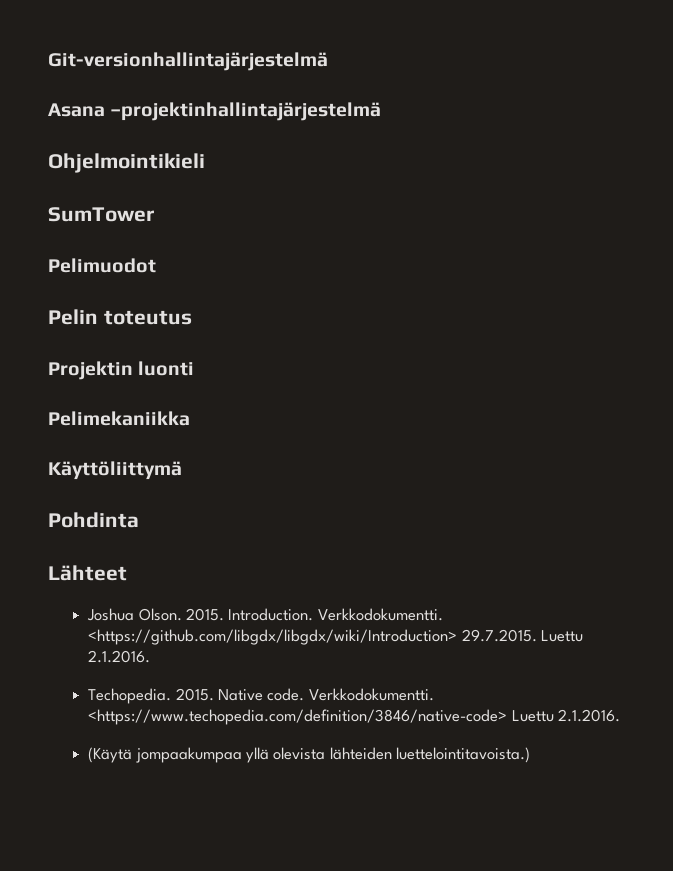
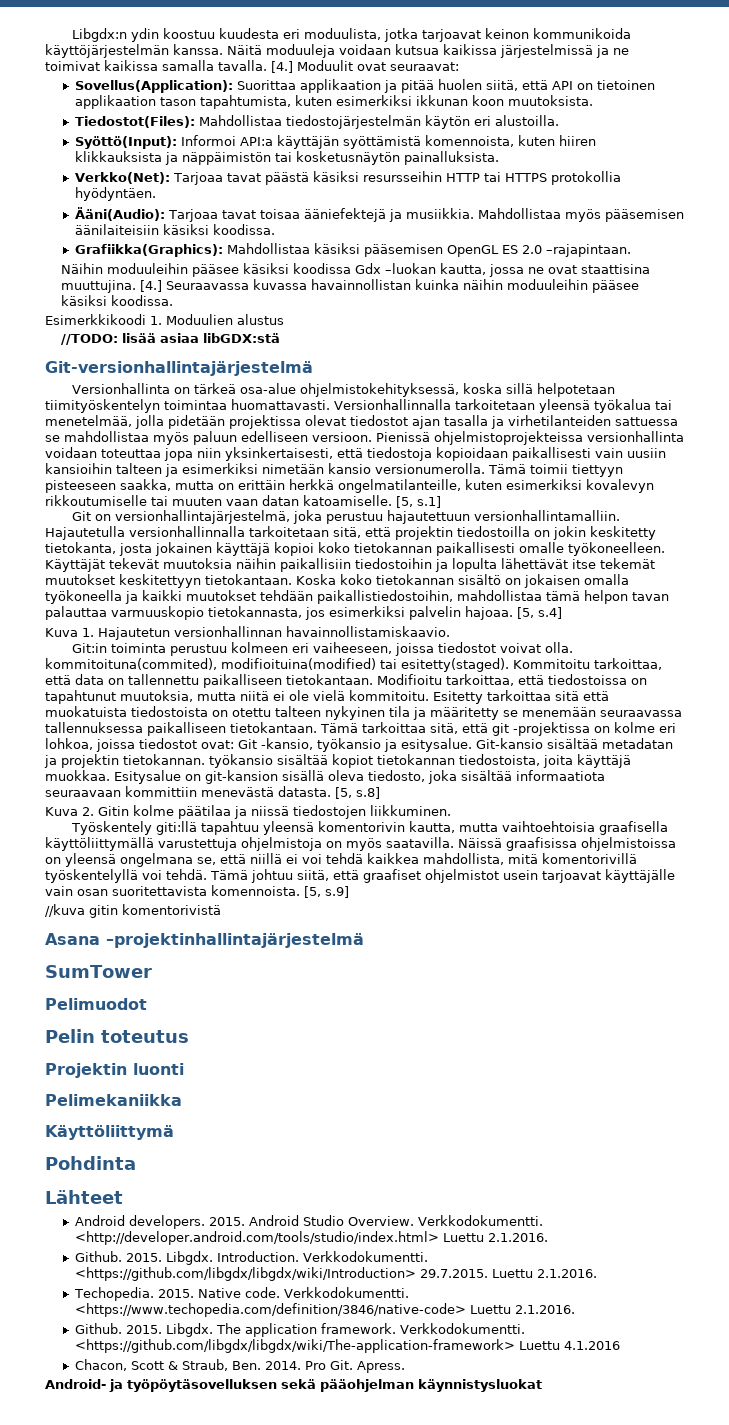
[48,52,328,71] Git-versionhallintajärjestelmä -> [71,28,631,42] [45,44,629,58] [45,60,459,73] [74,79,655,93] [74,95,593,109] [74,115,559,129] [74,135,596,149] [74,151,499,165] [74,171,621,185] [74,187,156,201] [74,207,684,222] [74,224,275,235] [74,243,631,257] [60,263,650,277] [60,279,639,293] [60,295,173,306] [45,314,284,325] [60,333,280,345] [45,361,313,376] [71,383,615,397] [45,399,672,413] [45,415,678,429] [45,431,684,445] [45,447,666,461] [45,463,623,477] [45,479,654,493] [45,495,441,508] [71,510,620,524] [45,526,656,540] [45,542,665,556] [45,558,655,572] [45,574,629,588] [45,590,669,604] [45,606,562,620] [45,626,450,640] [71,642,573,656] [45,658,662,672] [45,674,647,688] [45,690,609,704] [45,706,682,720] [45,722,676,736] [45,738,673,752] [44,754,631,768] [45,770,605,784] [45,786,380,799] [45,805,451,819] [70,821,668,835] [45,837,676,851] [45,853,637,867] [45,869,675,883] [45,885,349,898] [45,904,221,918] Libgdx:n ydin koostuu kuudesta eri moduulista, jotka tarjoavat keinon kommunikoida käyttöjärjestelmän kanssa. Näitä moduuleja voidaan kutsua kaikissa järjestelmissä ja ne toimivat kaikissa samalla tavalla. [4.] Moduulit ovat seuraavat: // Sovellus(Application): Suorittaa applikaation ja pitää huolen siitä, että API on tietoinen applikaation tason tapahtumista, kuten esimerkiksi ikkunan koon muutoksista. // Tiedostot(Files): Mahdollistaa tiedostojärjestelmän käytön eri alustoilla. // Syöttö(Input): Informoi API:a käyttäjän syöttämistä komennoista, kuten hiiren klikkauksista ja näppäimistön tai kosketusnäytön painalluksista. // Verkko(Net): Tarjoaa tavat päästä käsiksi resursseihin HTTP tai HTTPS protokollia hyödyntäen. // Ääni(Audio): Tarjoaa tavat toisaa ääniefektejä ja musiikkia. Mahdollistaa myös pääsemisen äänilaiteisiin käsiksi koodissa. // Grafiikka(Graphics): Mahdollistaa käsiksi pääsemisen OpenGL ES 2.0 –rajapintaan. // Näihin moduuleihin pääsee käsiksi koodissa Gdx –luokan kautta, jossa ne ovat staattisina muuttujina. [4.] Seuraavassa kuvassa havainnollistan kuinka näihin moduuleihin pääsee käsiksi koodissa. // Esimerkkikoodi 1. Moduulien alustus // //TODO: lisää asiaa libGDX:stä // Git-versionhallintajärjestelmä // Versionhallinta on tärkeä osa-alue ohjelmistokehityksessä, koska sillä helpotetaan tiimityöskentelyn toimintaa huomattavasti. Versionhallinnalla tarkoitetaan yleensä työkalua tai menetelmää, jolla pidetään projektissa olevat tiedostot ajan tasalla ja virhetilanteiden sattuessa se mahdollistaa myös paluun edelliseen versioon. Pienissä ohjelmistoprojekteissa versionhallinta voidaan toteuttaa jopa niin yksinkertaisesti, että tiedostoja kopioidaan paikallisesti vain uusiin kansioihin talteen ja esimerkiksi nimetään kansio versionumerolla. Tämä toimii tiettyyn pisteeseen saakka, mutta on erittäin herkkä ongelmatilanteille, kuten esimerkiksi kovalevyn rikkoutumiselle tai muuten vaan datan katoamiselle. [5, s.1] // Git on versionhallintajärjestelmä, joka perustuu hajautettuun versionhallintamalliin. Hajautetulla versionhallinnalla tarkoitetaan sitä, että projektin tiedostoilla on jokin keskitetty tietokanta, josta jokainen käyttäjä kopioi koko tietokannan paikallisesti omalle työkoneelleen. Käyttäjät tekevät muutoksia näihin paikallisiin tiedostoihin ja lopulta lähettävät itse tekemät muutokset keskitettyyn tietokantaan. Koska koko tietokannan sisältö on jokaisen omalla työkoneella ja kaikki muutokset tehdään paikallistiedostoihin, mahdollistaa tämä helpon tavan palauttaa varmuuskopio tietokannasta, jos esimerkiksi palvelin hajoaa. [5, s.4] // Kuva 1. Hajautetun versionhallinnan havainnollistamiskaavio. // Git:in toiminta perustuu kolmeen eri vaiheeseen, joissa tiedostot voivat olla. kommitoituna(commited), modifioituina(modified) tai esitetty(staged). Kommitoitu tarkoittaa, että data on tallennettu paikalliseen tietokantaan. Modifioitu tarkoittaa, että tiedostoissa on tapahtunut muutoksia, mutta niitä ei ole vielä kommitoitu. Esitetty tarkoittaa sitä että muokatuista tiedostoista on otettu talteen nykyinen tila ja määritetty se menemään seuraavassa tallennuksessa paikalliseen tietokantaan. Tämä tarkoittaa sitä, että git -projektissa on kolme eri lohkoa, joissa tiedostot ovat: Git -kansio, työkansio ja esitysalue. Git-kansio sisältää metadatan ja projektin tietokannan. työkansio sisältää kopiot tietokannan tiedostoista, joita käyttäjä muokkaa. Esitysalue on git-kansion sisällä oleva tiedosto, joka sisältää informaatiota seuraavaan kommittiin menevästä datasta. [5, s.8] // Kuva 2. Gitin kolme päätilaa ja niissä tiedostojen liikkuminen. // Työskentely giti:llä tapahtuu yleensä komentorivin kautta, mutta vaihtoehtoisia graafisella käyttöliittymällä varustettuja ohjelmistoja on myös saatavilla. Näissä graafisissa ohjelmistoissa on yleensä ongelmana se, että niillä ei voi tehdä kaikkea mahdollista, mitä komentorivillä työskentelyllä voi tehdä. Tämä johtuu siitä, että graafiset ohjelmistot usein tarjoavat käyttäjälle vain osan suoritettavista komennoista. [5, s.9] // //kuva gitin komentorivistä
[48,153,205,173] // Ohjelmointikieli -> (364, 940) none
[87,608,224,621] Joshua Olson. 2015. -> [74,1215,543,1229] [74,1231,548,1245] [74,1251,213,1265] Android developers. 2015. Android Studio Overview. Verkkodokumentti. <http://developer.android.com/tools/studio/index.html> Luettu 2.1.2016. // Github. 2015. Libgdx.
[88,747,531,763] (Käytä jompaakumpaa yllä olevista lähteiden luettelointitavoista.) -> [74,1323,525,1337] [74,1339,620,1353] [74,1359,405,1373] [45,1379,542,1392] Github. 2015. Libgdx. The application framework. Verkkodokumentti. <https://github.com/libgdx/libgdx/wiki/The-application-framework> Luettu 4.1.2016 // Chacon, Scott & Straub, Ben. 2014. Pro Git. Apress. // Android- ja työpöytäsovelluksen sekä pääohjelman käynnistysluokat

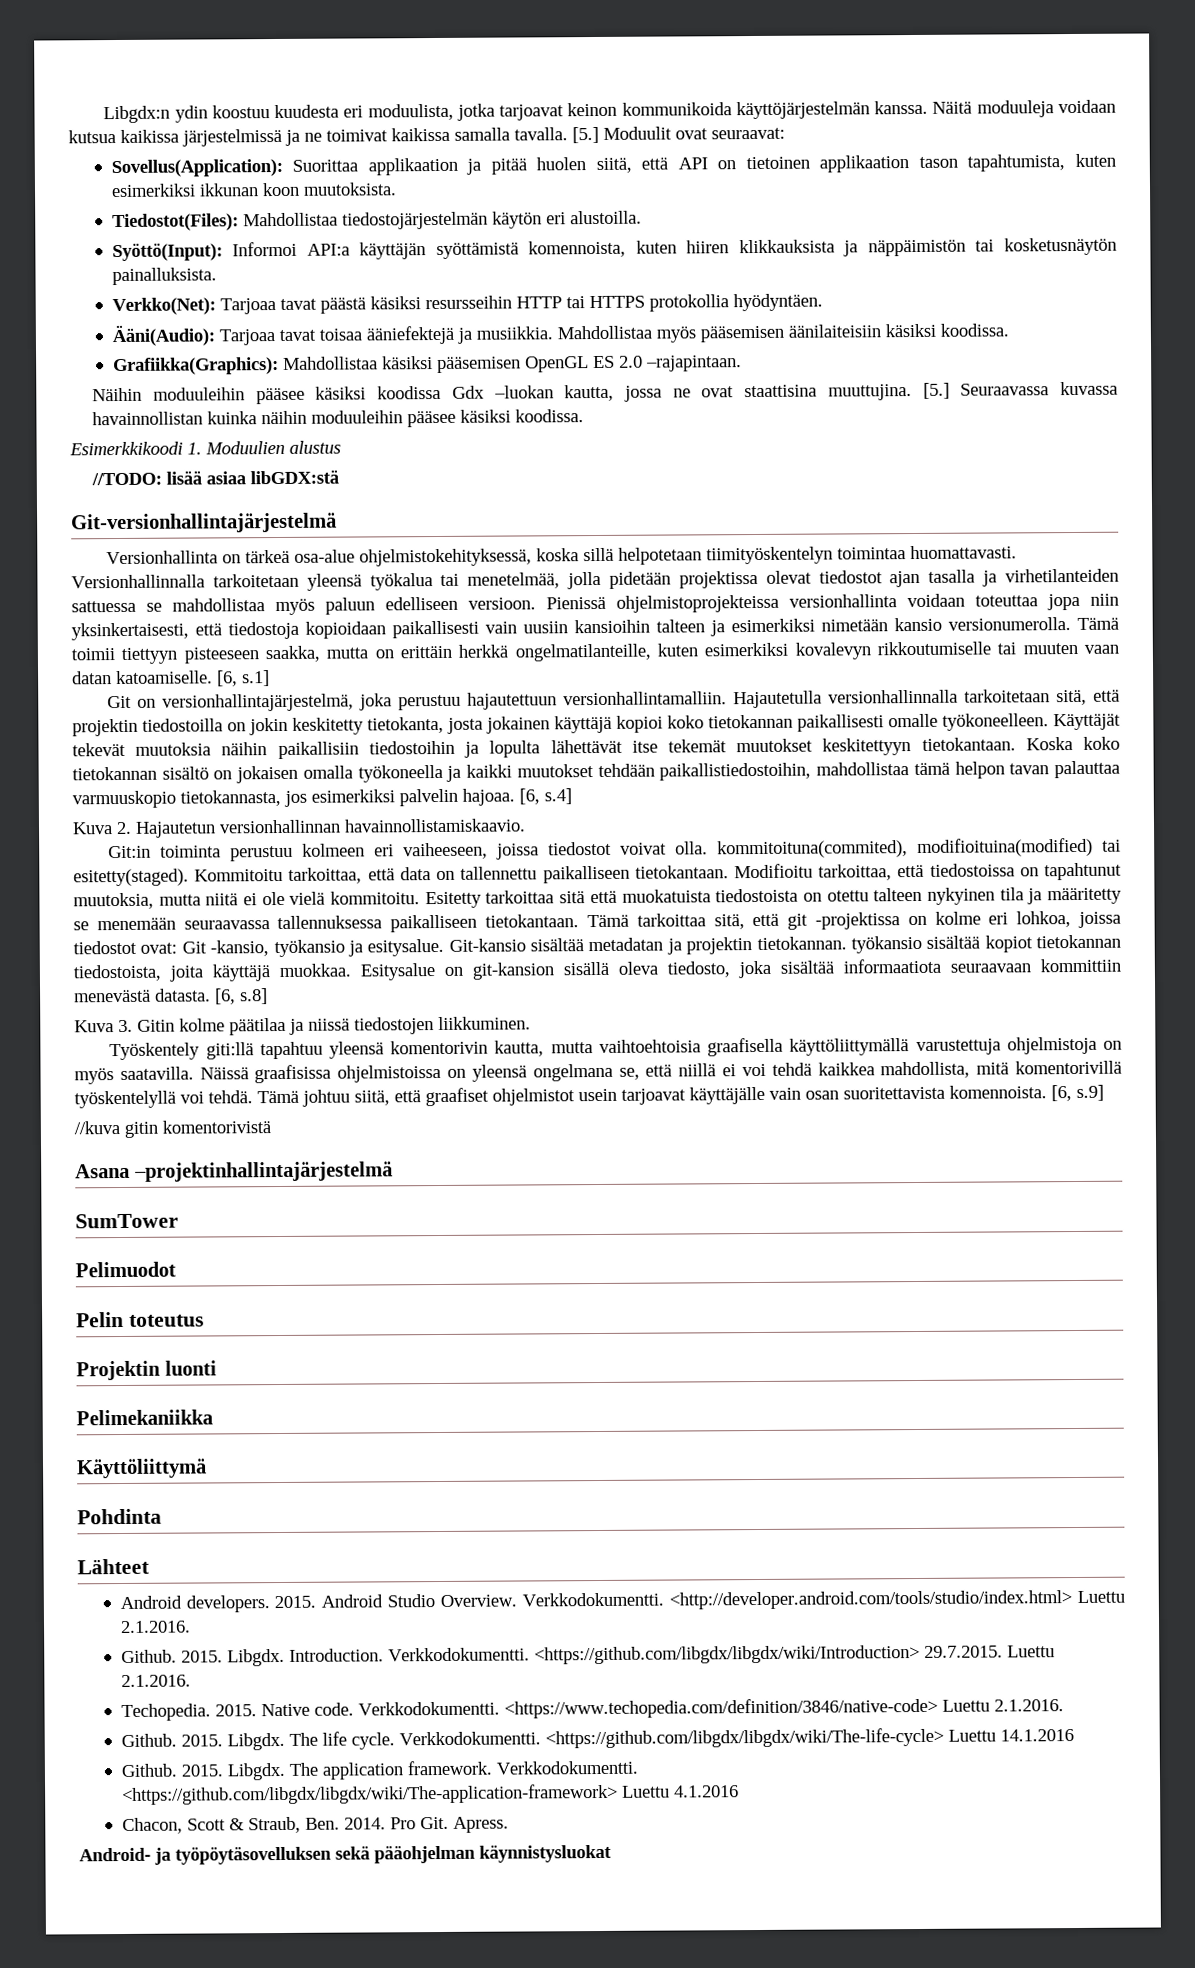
[271,61,293,73] [4.] -> [572,126,599,144] [5.]
[139,280,162,292] [4.] -> [922,382,950,399] [5.]
[396,496,413,508] [5, -> [217,670,238,687] [6,
[517,607,534,619] [5, -> [519,788,540,805] [6,
[82,628,94,637] 1. -> [116,821,132,835] 2.
[335,787,352,799] [5, -> [215,988,236,1005] [6,
[82,807,94,816] 2. -> [118,1019,133,1033] 3.
[304,886,321,898] [5, -> [1051,1085,1072,1102] [6,
(575, 1309) none -> [120,1727,1074,1751] // Github. 2015. Libgdx. The life cycle. Verkkodokumentti. <https://github.com/libgdx/libgdx/wiki/The-life-cycle> Luettu 14.1.2016

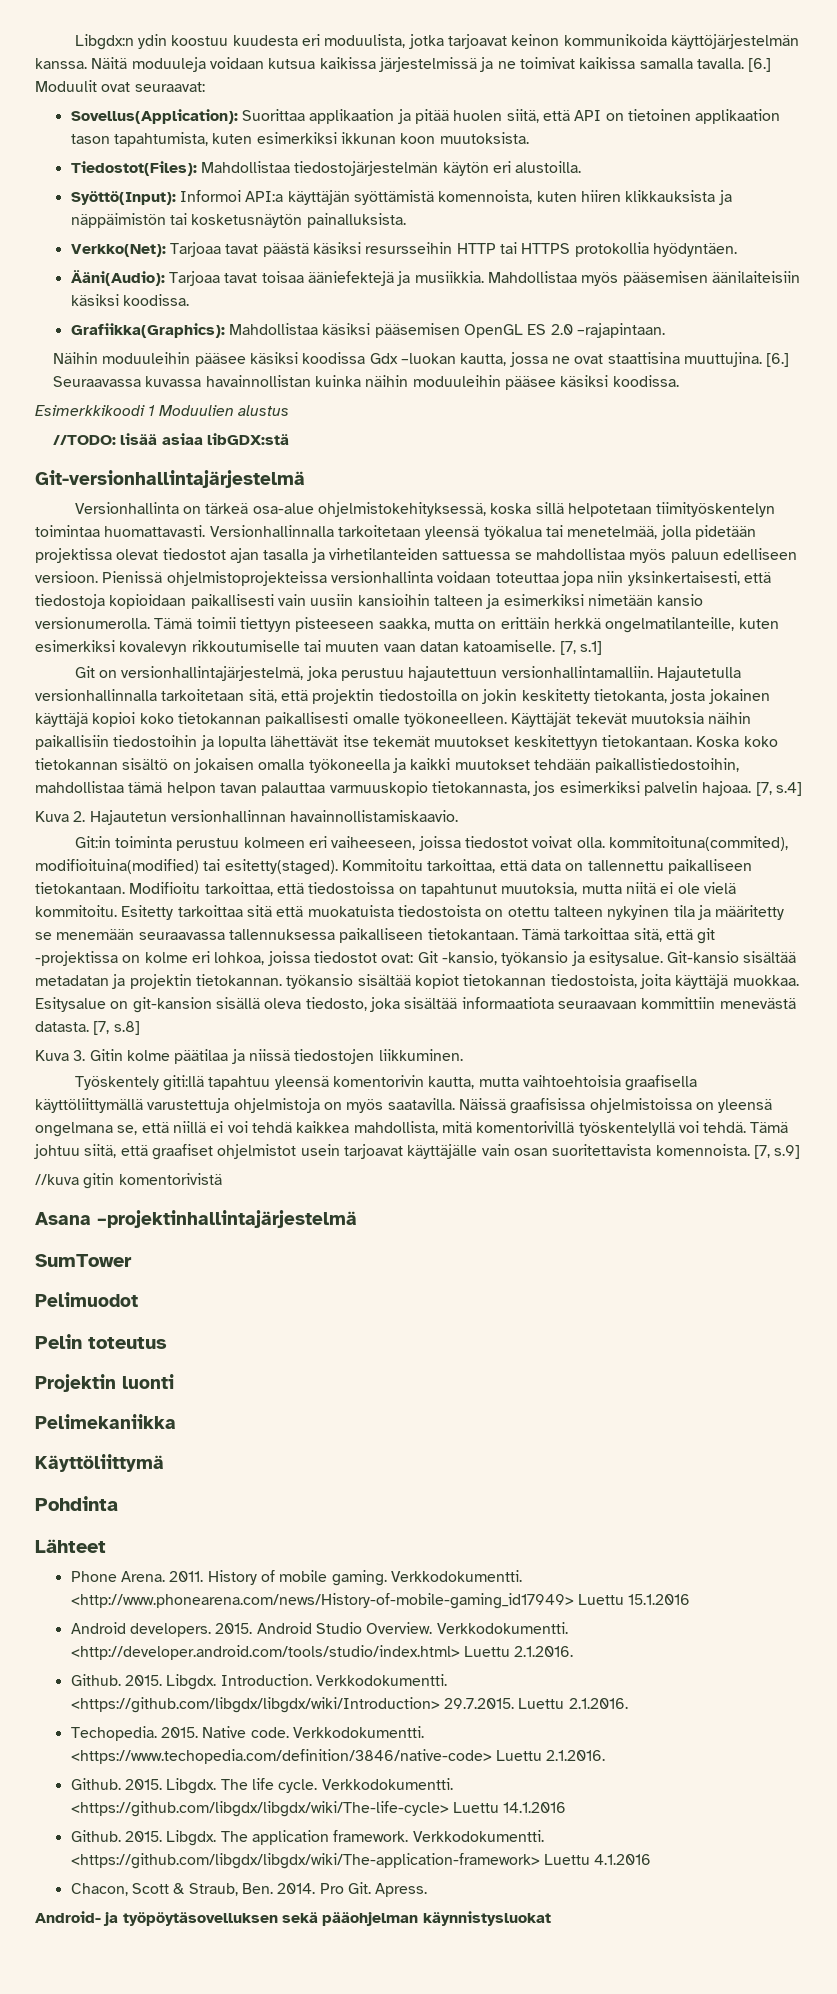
[572,126,599,144] [5.] -> [748,58,772,72] [6.]
[922,382,950,399] [5.] -> [766,353,790,367] [6.]
[187,442,202,455] 1. -> [148,405,156,416] 1
[217,670,238,687] [6, -> [559,641,576,655] [7,
[519,788,540,805] [6, -> [755,782,772,796] [7,
[215,988,236,1005] [6, -> [93,1021,110,1035] [7,
[1051,1085,1072,1102] [6, -> [753,1145,770,1159] [7,
(150, 1566) none -> [70,1570,522,1586] [70,1593,691,1609] // Phone Arena. 2011. History of mobile gaming. Verkkodokumentti. <http://www.phonearena.com/news/History-of-mobile-gaming_id17949> Luettu 15.1.2016

